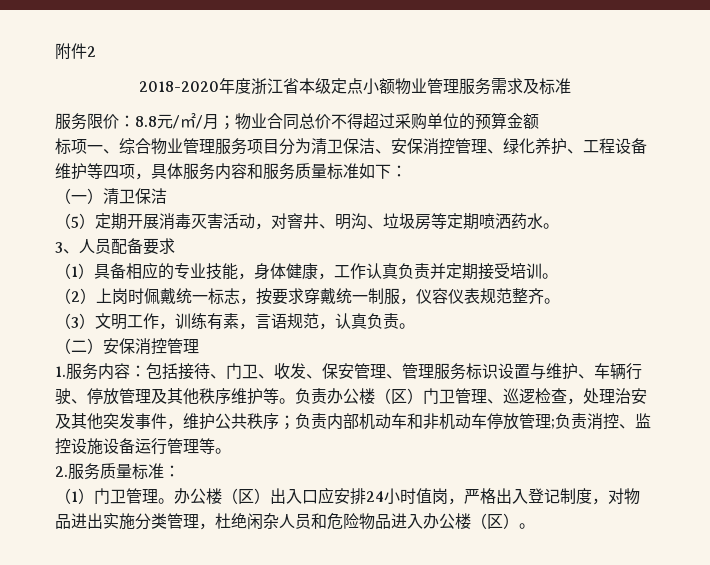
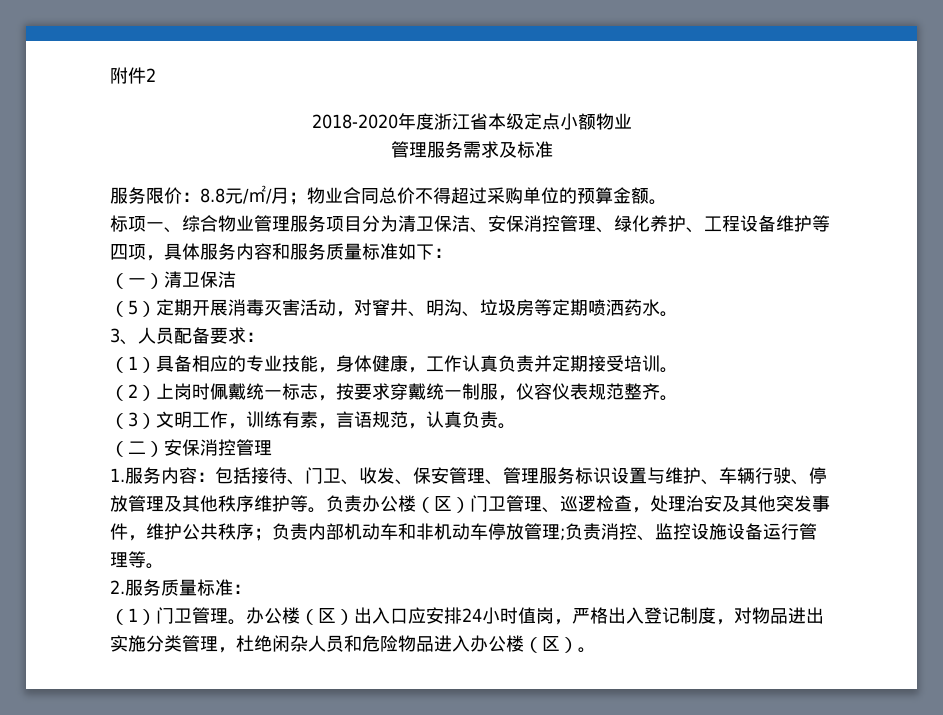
(427, 85) none -> (632, 121) //
(539, 121) none -> [649,199,667,205] 。
(175, 246) none -> [246,332,264,342] ：

